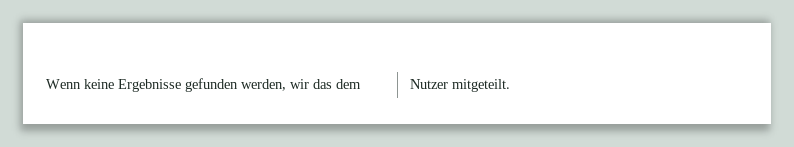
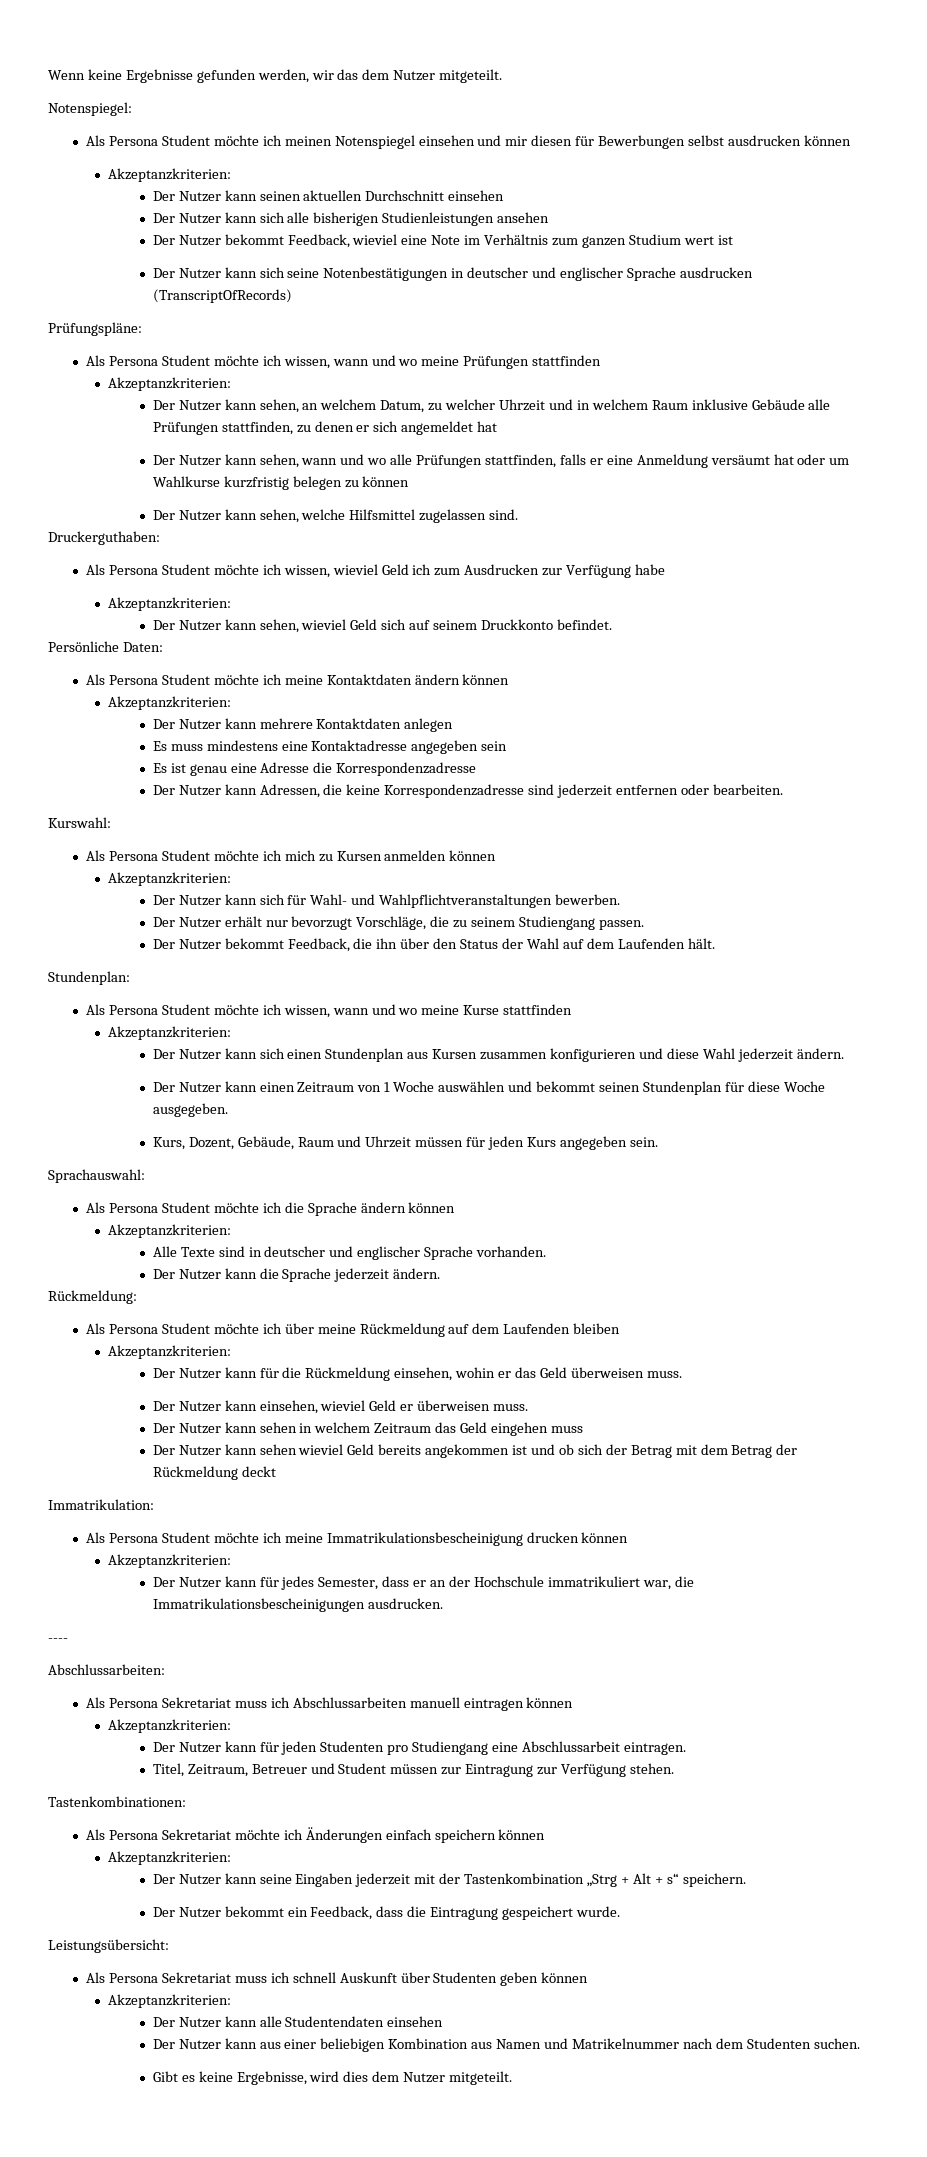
(510, 85) none -> [48,102,132,116] [86,135,851,149] [108,168,232,182] [152,190,505,202] [152,212,550,226] [152,234,733,248] [152,267,753,281] [152,289,292,303] [48,322,142,336] [86,355,602,369] [108,377,232,391] [152,399,831,413] [152,421,498,435] [152,454,850,468] [152,476,410,490] [152,509,519,523] [48,531,160,545] [86,564,666,578] [108,597,232,611] [152,619,612,633] [48,641,163,652] [86,674,510,685] [108,696,232,710] [152,718,454,732] [152,740,508,754] [152,762,477,776] [152,784,783,798] [48,817,111,828] [86,850,497,862] [108,872,232,886] [152,894,621,908] [152,916,644,930] [152,938,715,952] [48,971,130,985] [86,1004,573,1018] [108,1026,232,1040] [152,1048,844,1062] [152,1081,825,1095] [152,1103,228,1117] [152,1136,658,1150] [48,1169,145,1183] [86,1202,456,1216] [108,1224,232,1238] [152,1246,547,1260] [152,1268,441,1282] [48,1290,137,1304] [86,1323,621,1337] [108,1345,232,1359] [152,1367,682,1381] [152,1400,529,1414] [152,1422,583,1436] [152,1444,798,1458] [152,1466,276,1480] [48,1499,154,1510] [86,1532,629,1546] [108,1554,232,1568] [152,1576,694,1590] [152,1598,443,1612] [48,1638,68,1642] [48,1664,165,1675] [86,1697,574,1711] [108,1719,232,1733] [152,1741,686,1755] [152,1763,674,1777] [48,1796,186,1807] [86,1827,546,1843] [108,1851,232,1865] [152,1873,746,1887] [152,1906,621,1920] [48,1939,169,1953] [86,1972,589,1986] [108,1994,232,2008] [152,2016,444,2028] [152,2038,860,2052] [152,2071,513,2085] // Notenspiegel: // Als Persona Student möchte ich meinen Notenspiegel einsehen und mir diesen für Bewerbungen selbst ausdrucken können // Akzeptanzkriterien: // Der Nutzer kann seinen aktuellen Durchschnitt einsehen // Der Nutzer kann sich alle bisherigen Studienleistungen ansehen // Der Nutzer bekommt Feedback, wieviel eine Note im Verhältnis zum ganzen Studium wert ist // Der Nutzer kann sich seine Notenbestätigungen in deutscher und englischer Sprache ausdrucken (TranscriptOfRecords) // Prüfungspläne: // Als Persona Student möchte ich wissen, wann und wo meine Prüfungen stattfinden // Akzeptanzkriterien: // Der Nutzer kann sehen, an welchem Datum, zu welcher Uhrzeit und in welchem Raum inklusive Gebäude alle Prüfungen stattfinden, zu denen er sich angemeldet hat // Der Nutzer kann sehen, wann und wo alle Prüfungen stattfinden, falls er eine Anmeldung versäumt hat oder um Wahlkurse kurzfristig belegen zu können // Der Nutzer kann sehen, welche Hilfsmittel zugelassen sind. // Druckerguthaben: // Als Persona Student möchte ich wissen, wieviel Geld ich zum Ausdrucken zur Verfügung habe // Akzeptanzkriterien: // Der Nutzer kann sehen, wieviel Geld sich auf seinem Druckkonto befindet. // Persönliche Daten: // Als Persona Student möchte ich meine Kontaktdaten ändern können // Akzeptanzkriterien: // Der Nutzer kann mehrere Kontaktdaten anlegen // Es muss mindestens eine Kontaktadresse angegeben sein // Es ist genau eine Adresse die Korrespondenzadresse // Der Nutzer kann Adressen, die keine Korrespondenzadresse sind jederzeit entfernen oder bearbeiten. // Kurswahl: // Als Persona Student möchte ich mich zu Kursen anmelden können // Akzeptanzkriterien: // Der Nutzer kann sich für Wahl- und Wahlpflichtveranstaltungen bewerben. // Der Nutzer erhält nur bevorzugt Vorschläge, die zu seinem Studiengang passen. // Der Nutzer bekommt Feedback, die ihn über den Status der Wahl auf dem Laufenden hält. // Stundenplan: // Als Persona Student möchte ich wissen, wann und wo meine Kurse stattfinden // Akzeptanzkriterien: // Der Nutzer kann sich einen Stundenplan aus Kursen zusammen konfigurieren und diese Wahl jederzeit ändern. // Der Nutzer kann einen Zeitraum von 1 Woche auswählen und bekommt seinen Stundenplan für diese Woche ausgegeben. // Kurs, Dozent, Gebäude, Raum und Uhrzeit müssen für jeden Kurs angegeben sein. // Sprachauswahl: // Als Persona Student möchte ich die Sprache ändern können // Akzeptanzkriterien: // Alle Texte sind in deutscher und englischer Sprache vorhanden. // Der Nutzer kann die Sprache jederzeit ändern. // Rückmeldung: // Als Persona Student möchte ich über meine Rückmeldung auf dem Laufenden bleiben // Akzeptanzkriterien: // Der Nutzer kann für die Rückmeldung einsehen, wohin er das Geld überweisen muss. // Der Nutzer kann einsehen, wieviel Geld er überweisen muss. // Der Nutzer kann sehen in welchem Zeitraum das Geld eingehen muss // Der Nutzer kann sehen wieviel Geld bereits angekommen ist und ob sich der Betrag mit dem Betrag der Rückmeldung deckt // Immatrikulation: // Als Persona Student möchte ich meine Immatrikulationsbescheinigung drucken können // Akzeptanzkriterien: // Der Nutzer kann für jedes Semester, dass er an der Hochschule immatrikuliert war, die Immatrikulationsbescheinigungen ausdrucken. // ---- // Abschlussarbeiten: // Als Persona Sekretariat muss ich Abschlussarbeiten manuell eintragen können // Akzeptanzkriterien: // Der Nutzer kann für jeden Studenten pro Studiengang eine Abschlussarbeit eintragen. // Titel, Zeitraum, Betreuer und Student müssen zur Eintragung zur Verfügung stehen. // Tastenkombinationen: // Als Persona Sekretariat möchte ich Änderungen einfach speichern können // Akzeptanzkriterien: // Der Nutzer kann seine Eingaben jederzeit mit der Tastenkombination „Strg + Alt + s“ speichern. // Der Nutzer bekommt ein Feedback, dass die Eintragung gespeichert wurde. // Leistungsübersicht: // Als Persona Sekretariat muss ich schnell Auskunft über Studenten geben können // Akzeptanzkriterien: // Der Nutzer kann alle Studentendaten einsehen // Der Nutzer kann aus einer beliebigen Kombination aus Namen und Matrikelnummer nach dem Studenten suchen. // Gibt es keine Ergebnisse, wird dies dem Nutzer mitgeteilt.

